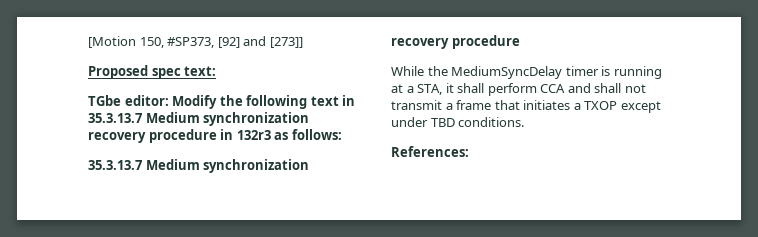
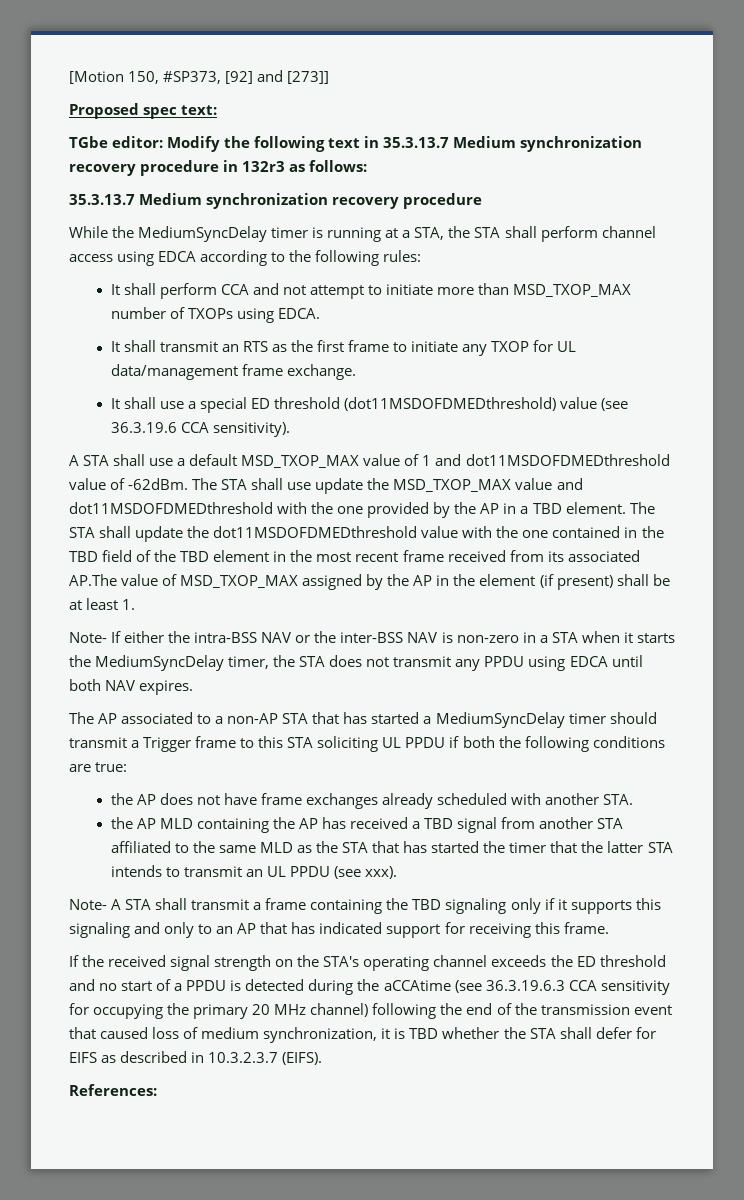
[445,83,646,96] [391,100,661,113] [391,117,525,127] it shall perform CCA and shall not transmit a frame that initiates a TXOP except under TBD conditions. -> [448,226,656,242] [69,250,422,266] [110,283,632,299] [110,307,320,323] [110,340,577,356] [110,364,356,380] [110,397,629,413] [110,422,290,437] [69,454,670,468] [69,478,583,494] [69,502,655,518] [69,526,664,542] [69,550,640,562] [69,574,670,590] [69,598,136,610] [69,631,675,643] [69,655,643,671] [69,679,194,695] [69,712,657,728] [69,736,665,752] [69,762,128,772] [110,793,634,809] [110,817,624,833] [110,841,674,853] [110,865,398,879] [69,898,661,914] [69,922,609,938] [69,955,666,971] [69,979,670,995] [69,1003,672,1019] [69,1027,656,1043] [69,1051,323,1065] the STA shall perform channel access using EDCA according to the following rules: // It shall perform CCA and not attempt to initiate more than MSD_TXOP_MAX number of TXOPs using EDCA. // It shall transmit an RTS as the first frame to initiate any TXOP for UL data/management frame exchange. // It shall use a special ED threshold (dot11MSDOFDMEDthreshold) value (see 36.3.19.6 CCA sensitivity). // A STA shall use a default MSD_TXOP_MAX value of 1 and dot11MSDOFDMEDthreshold value of -62dBm. The STA shall use update the MSD_TXOP_MAX value and dot11MSDOFDMEDthreshold with the one provided by the AP in a TBD element. The STA shall update the dot11MSDOFDMEDthreshold value with the one contained in the TBD field of the TBD element in the most recent frame received from its associated AP.The value of MSD_TXOP_MAX assigned by the AP in the element (if present) shall be at least 1. // Note- If either the intra-BSS NAV or the inter-BSS NAV is non-zero in a STA when it starts the MediumSyncDelay timer, the STA does not transmit any PPDU using EDCA until both NAV expires. // The AP associated to a non-AP STA that has started a MediumSyncDelay timer should transmit a Trigger frame to this STA soliciting UL PPDU if both the following conditions are true: // the AP does not have frame exchanges already scheduled with another STA. // the AP MLD containing the AP has received a TBD signal from another STA affiliated to the same MLD as the STA that has started the timer that the latter STA intends to transmit an UL PPDU (see xxx). // Note- A STA shall transmit a frame containing the TBD signaling only if it supports this signaling and only to an AP that has indicated support for receiving this frame. // If the received signal strength on the STA's operating channel exceeds the ED threshold and no start of a PPDU is detected during the aCCAtime (see 36.3.19.6.3 CCA sensitivity for occupying the primary 20 MHz channel) following the end of the transmission event that caused loss of medium synchronization, it is TBD whether the STA shall defer for EIFS as described in 10.3.2.3.7 (EIFS).

